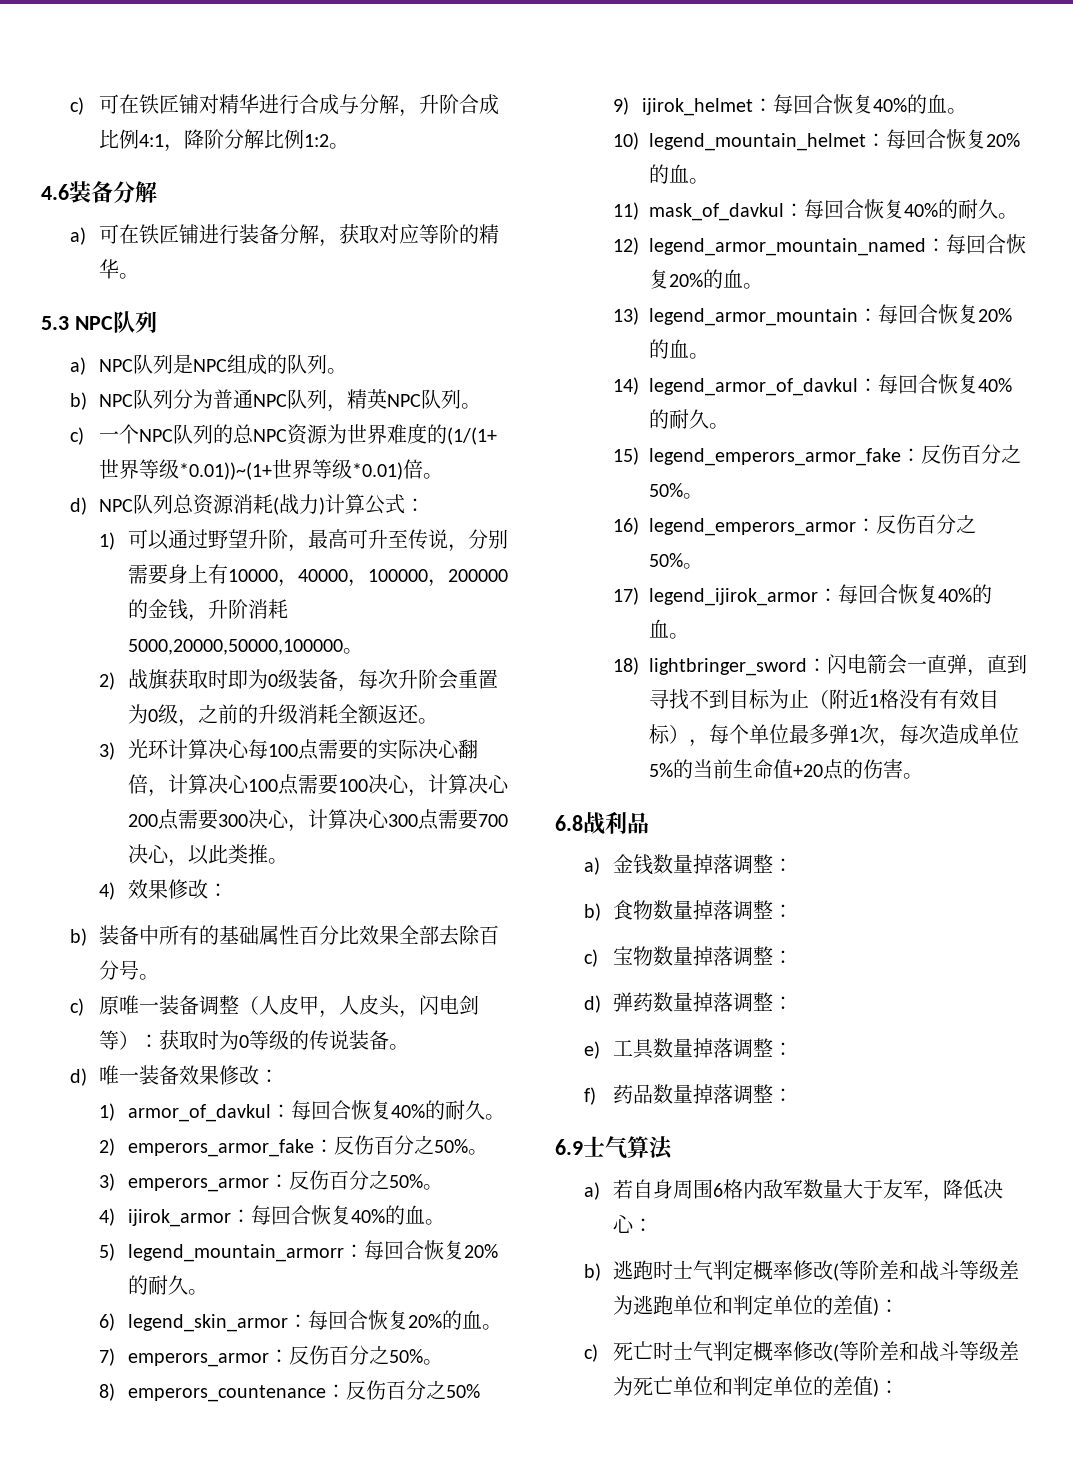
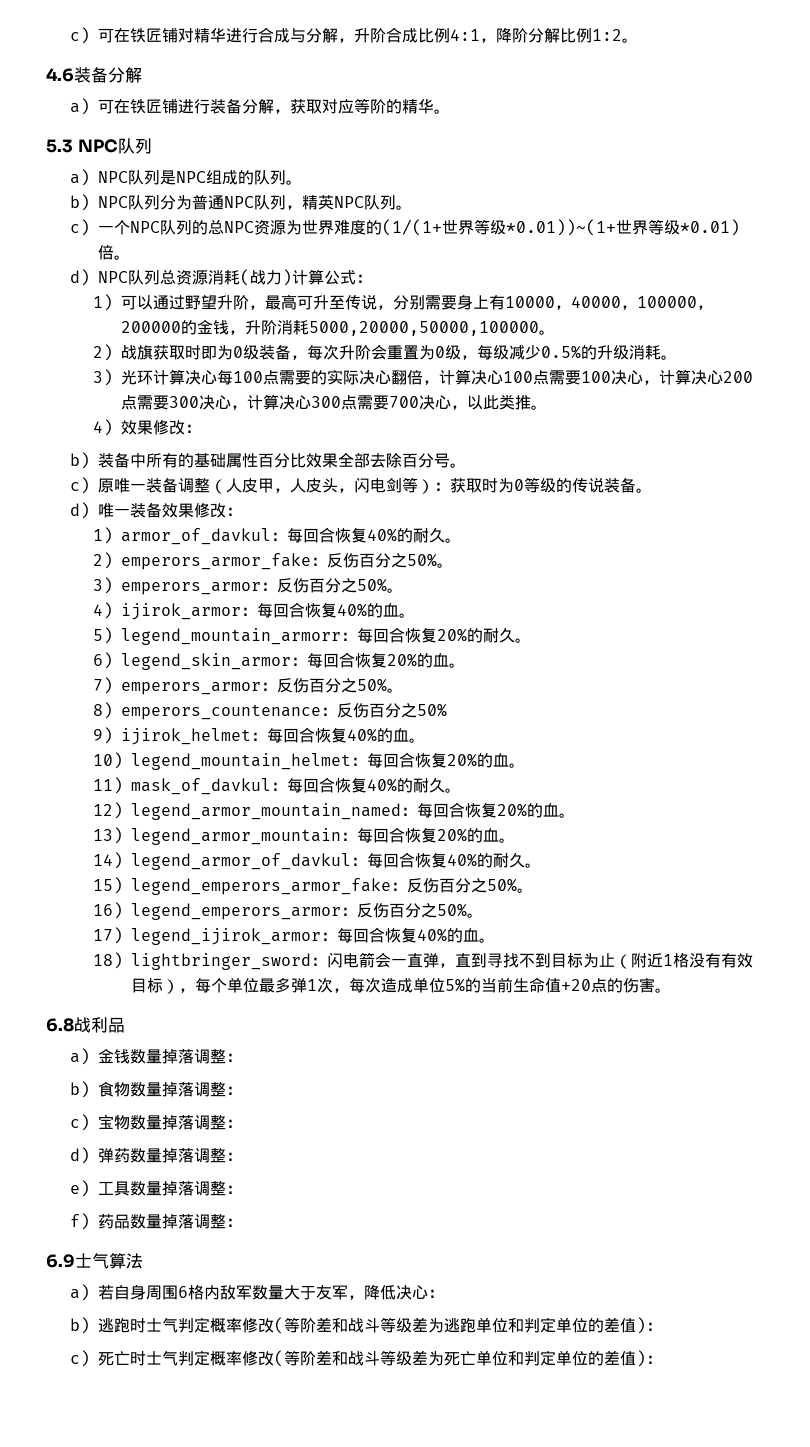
[197,704,238,724] 之前 -> [477,345,582,360] 每级减少0.5%
[337,704,419,725] 全额返还 -> (662, 352) none

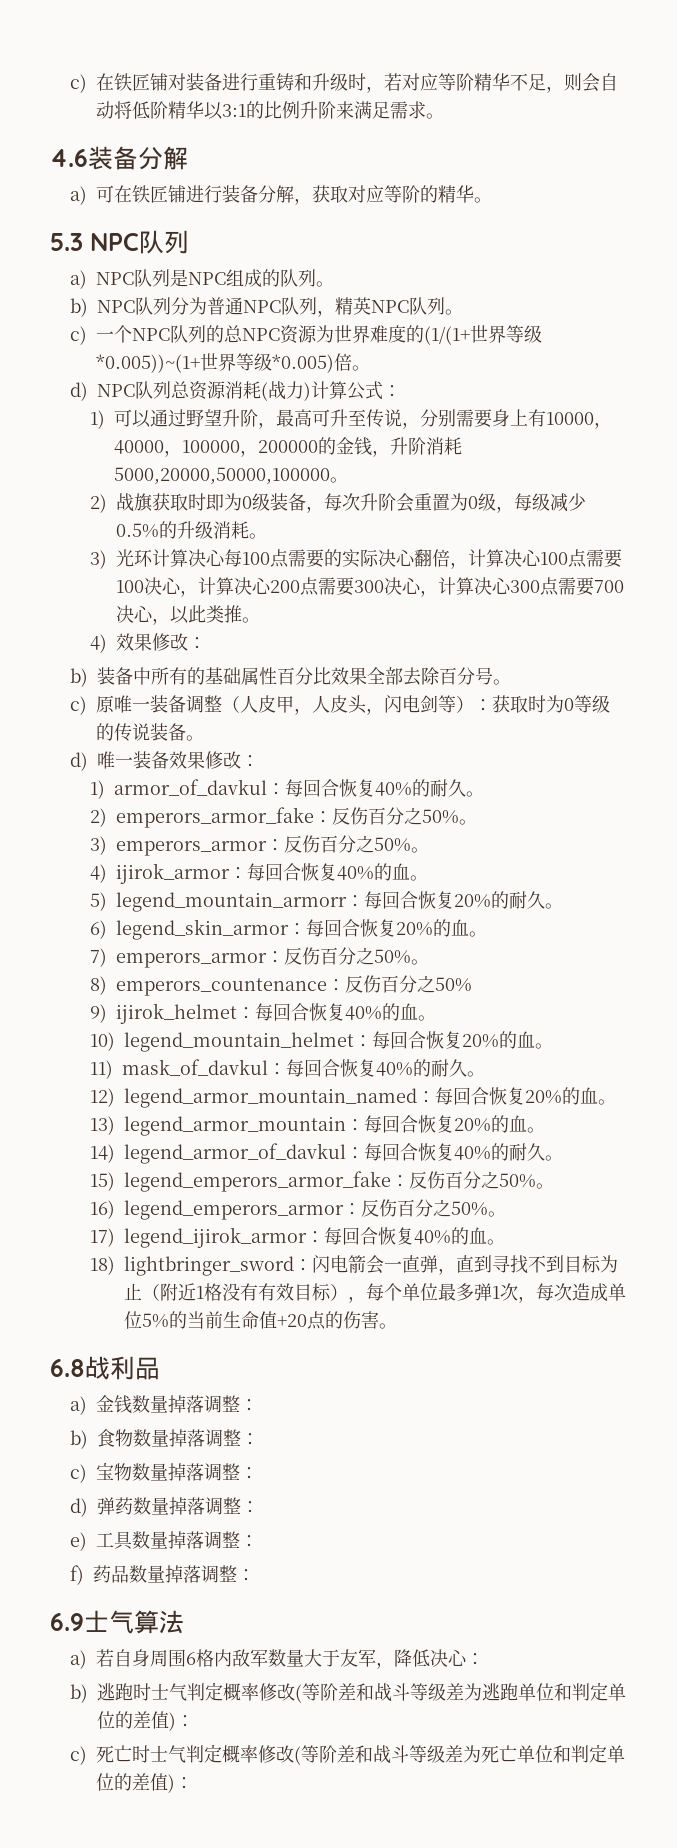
[69,27,114,44] c)可 -> [70,74,88,93] c)
[193,27,622,43] 精华进行合成与分解，升阶合成比例4:1，降阶分解比例1:2 -> [186,73,619,93] [96,101,427,120] 装备进行重铸和升级时，若对应等阶精华不足，则会自动将低阶精华以3:1的比例升阶来满足需求
[505,219,740,236] *0.01))~(1+世界等级*0.01) -> [96,353,335,373] *0.005))~(1+世界等级*0.005)

